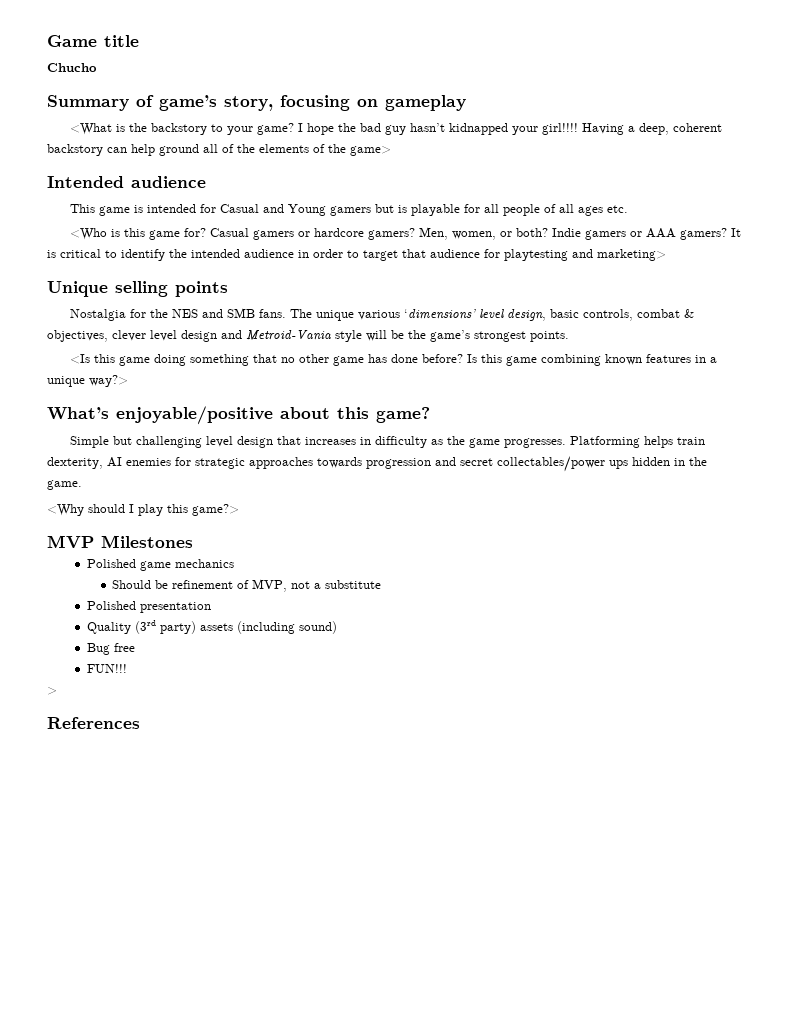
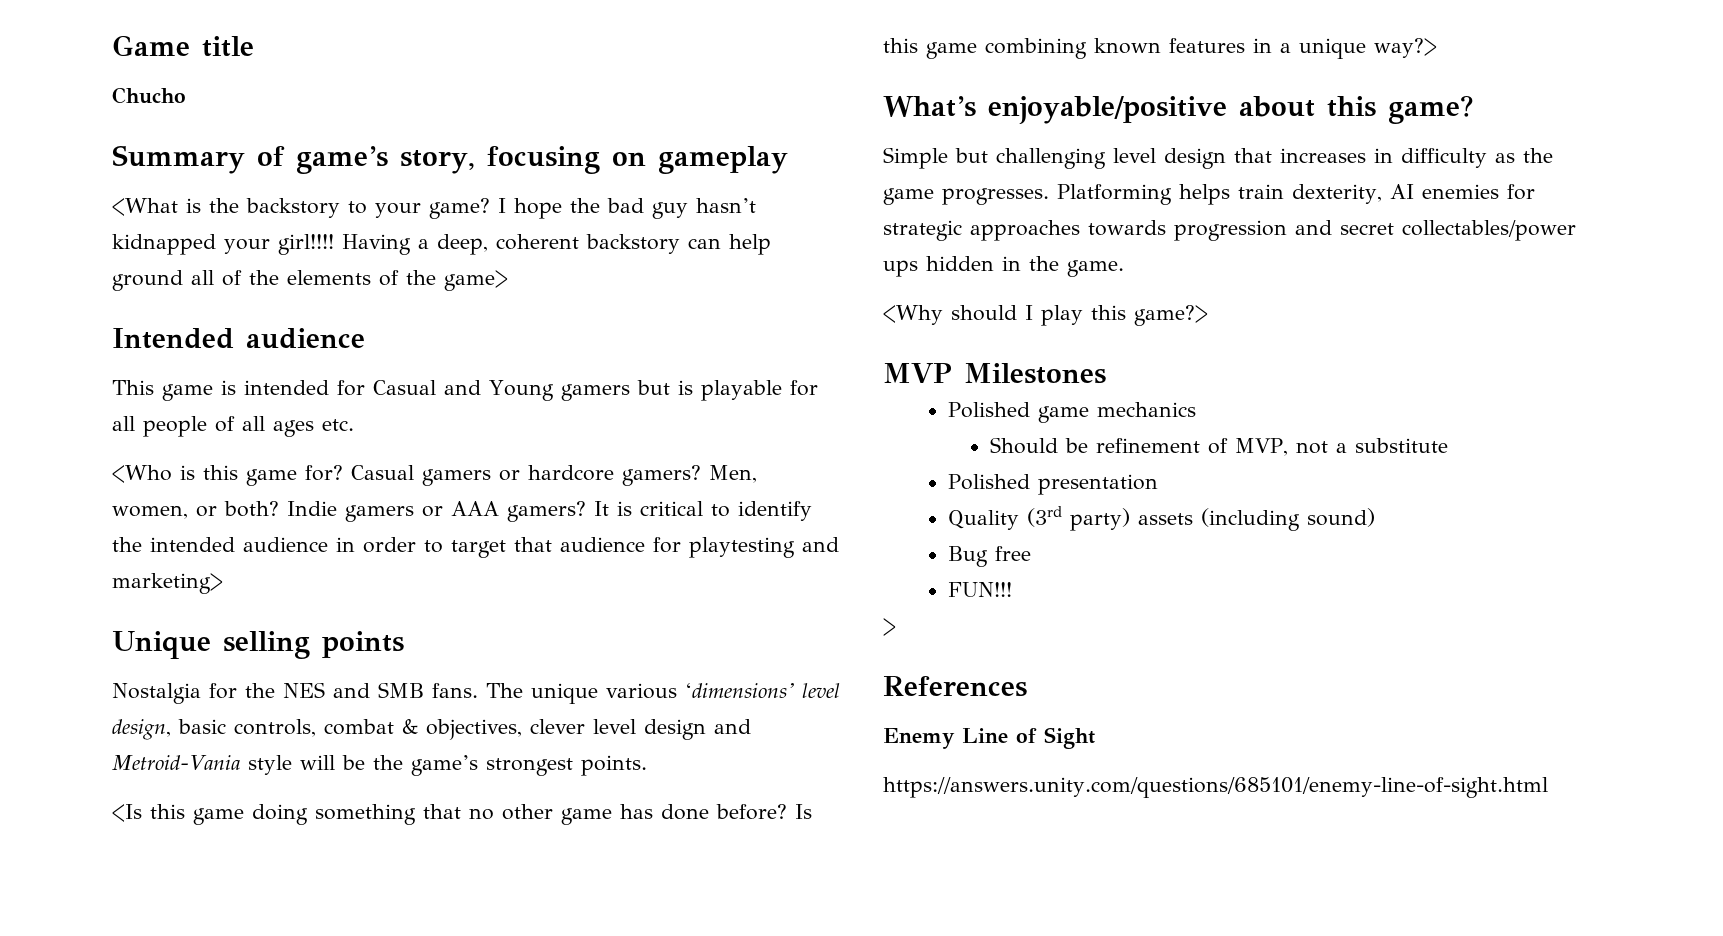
(140, 723) none -> [883,727,1095,749] [883,777,1548,798] // Enemy Line of Sight // https://answers.unity.com/questions/685101/enemy-line-of-sight.html

